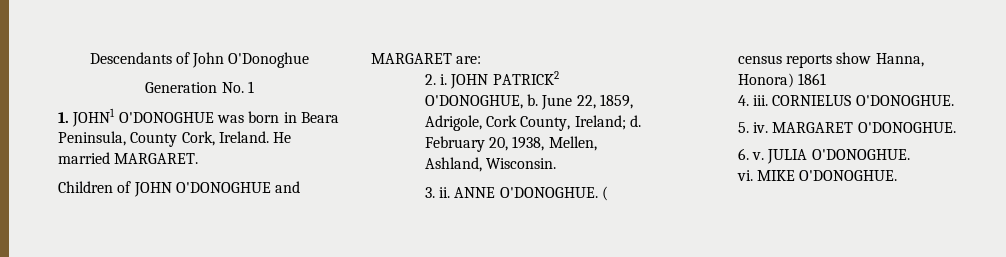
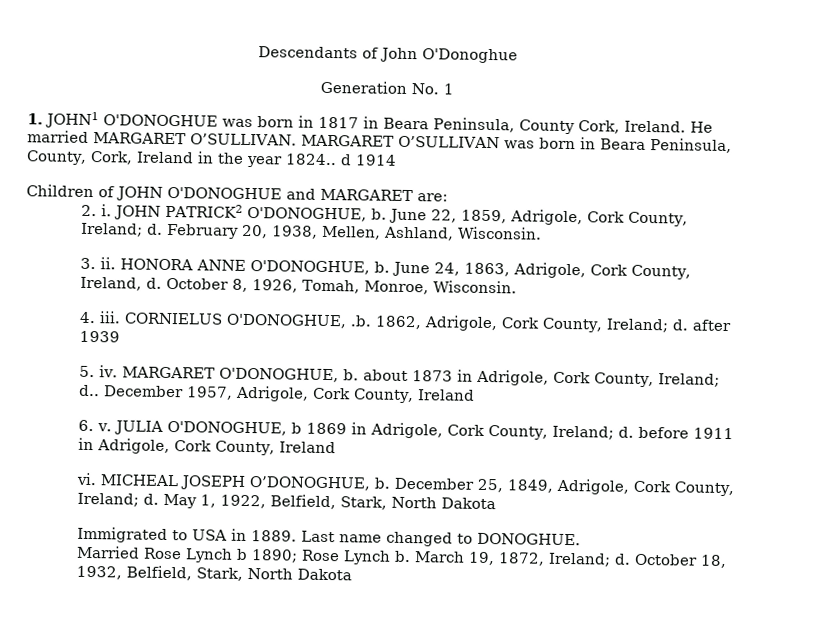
(297, 117) none -> [318,116,379,129] 1817 in
[114,153,199,164] MARGARET. -> [93,132,732,154] [26,150,397,168] MARGARET O’SULLIVAN. MARGARET O’SULLIVAN was born in Beara Peninsula, County, Cork, Ireland in the year 1824.. d 1914
[454,186,608,201] [737,52,924,68] [737,73,826,88] [737,95,954,106] [737,122,956,133] [737,148,910,164] [736,170,898,181] ANNE O'DONOGHUE. ( census reports show Hanna, Honora) 1861 // 4. iii. CORNIELUS O'DONOGHUE. // 5. iv. MARGARET O'DONOGHUE. // 6. v. JULIA O'DONOGHUE. // vi. MIKE O'DONOGHUE. -> [120,258,692,280] [80,276,518,295] [79,311,733,333] [79,330,121,343] [79,365,721,388] [79,384,476,404] [78,419,735,440] [78,437,337,456] [76,472,735,497] [77,492,497,510] [77,526,582,547] [76,545,728,569] [76,565,353,581] HONORA ANNE O'DONOGHUE, b. June 24, 1863, Adrigole, Cork County, Ireland, d. October 8, 1926, Tomah, Monroe, Wisconsin. // 4. iii. CORNIELUS O'DONOGHUE, .b. 1862, Adrigole, Cork County, Ireland; d. after 1939 // 5. iv. MARGARET O'DONOGHUE, b. about 1873 in Adrigole, Cork County, Ireland; d.. December 1957, Adrigole, Cork County, Ireland // 6. v. JULIA O'DONOGHUE, b 1869 in Adrigole, Cork County, Ireland; d. before 1911 in Adrigole, Cork County, Ireland // vi. MICHEAL JOSEPH O’DONOGHUE, b. December 25, 1849, Adrigole, Cork County, Ireland; d. May 1, 1922, Belfield, Stark, North Dakota // Immigrated to USA in 1889. Last name changed to DONOGHUE. // Married Rose Lynch b 1890; Rose Lynch b. March 19, 1872, Ireland; d. October 18, 1932, Belfield, Stark, North Dakota

